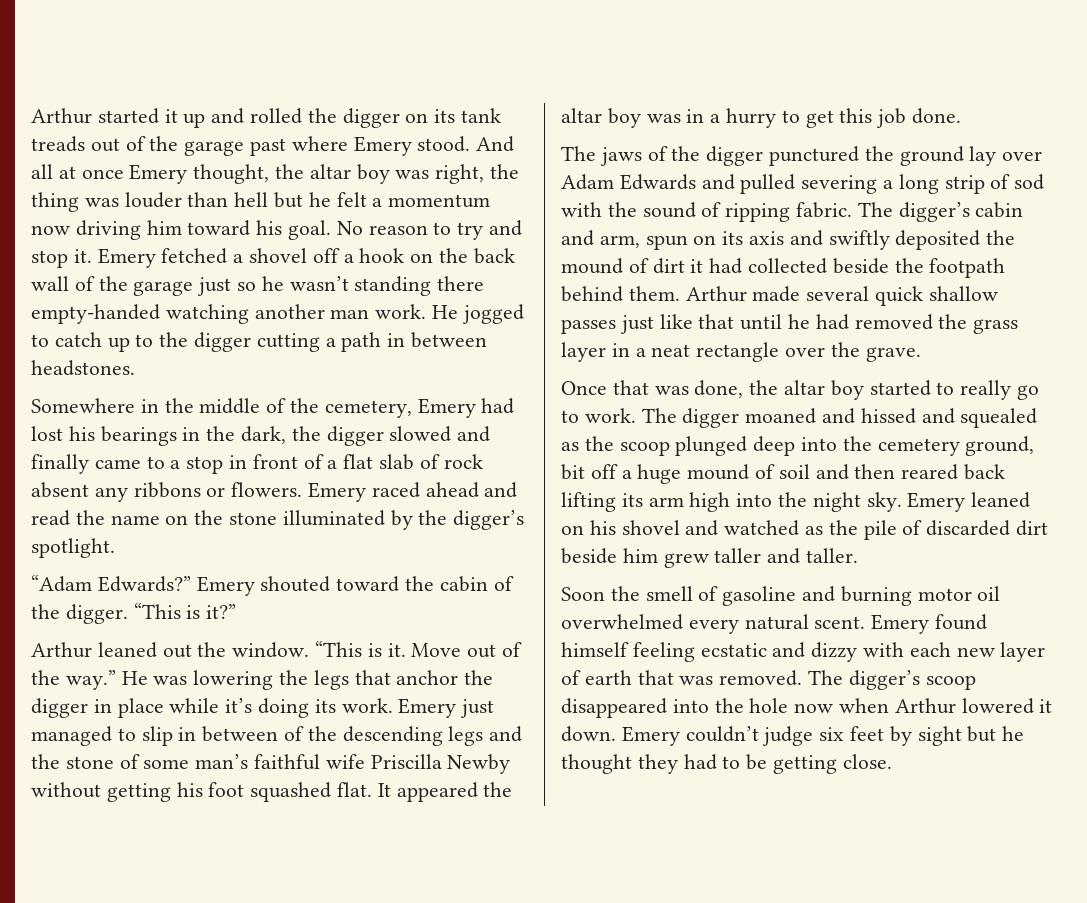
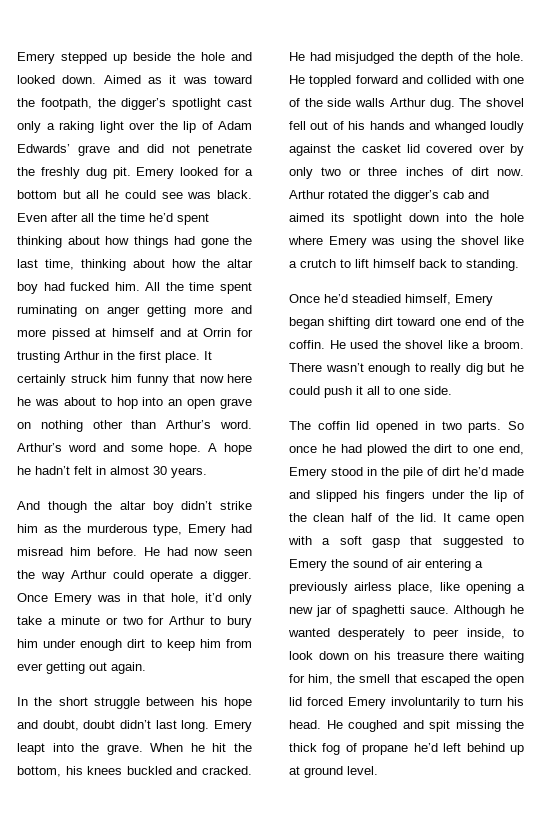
[31,108,502,128] [31,136,515,156] [31,164,520,184] [31,192,491,212] [31,220,523,240] [31,248,515,268] [31,276,485,296] [31,304,524,324] [31,332,488,352] [31,360,135,376] [31,398,515,418] [31,426,491,446] [31,454,483,474] [31,482,518,502] [31,510,525,530] [31,538,115,558] [31,575,514,596] [31,603,237,624] [31,641,523,658] [31,670,494,690] [31,698,495,718] [31,726,523,746] [31,754,511,774] [31,782,513,802] [561,108,962,128] [561,146,1043,166] [561,174,1045,194] [561,202,1024,222] [561,230,1016,250] [561,258,1006,278] [561,286,998,306] [561,314,1019,334] [561,342,921,362] [561,380,1040,400] [561,408,1038,428] [561,436,1035,456] [561,464,1006,484] [561,492,1031,512] [561,520,1049,540] [561,548,859,568] [561,586,1001,606] [561,614,988,634] [561,642,1046,662] [561,670,976,690] [561,698,1053,718] [561,726,1025,746] [561,754,892,774] Arthur started it up and rolled the digger on its tank treads out of the garage past where Emery stood. And all at once Emery thought, the altar boy was right, the thing was louder than hell but he felt a momentum now driving him toward his goal. No reason to try and stop it. Emery fetched a shovel off a hook on the back wall of the garage just so he wasn’t standing there empty-handed watching another man work. He jogged to catch up to the digger cutting a path in between headstones. // Somewhere in the middle of the cemetery, Emery had lost his bearings in the dark, the digger slowed and finally came to a stop in front of a flat slab of rock absent any ribbons or flowers. Emery raced ahead and read the name on the stone illuminated by the digger’s spotlight. // “Adam Edwards?” Emery shouted toward the cabin of the digger. “This is it?” // Arthur leaned out the window. “This is it. Move out of the way.” He was lowering the legs that anchor the digger in place while it’s doing its work. Emery just managed to slip in between of the descending legs and the stone of some man’s faithful wife Priscilla Newby without getting his foot squashed flat. It appeared the altar boy was in a hurry to get this job done. // The jaws of the digger punctured the ground lay over Adam Edwards and pulled severing a long strip of sod with the sound of ripping fabric. The digger’s cabin and arm, spun on its axis and swiftly deposited the mound of dirt it had collected beside the footpath behind them. Arthur made several quick shallow passes just like that until he had removed the grass layer in a neat rectangle over the grave. // Once that was done, the altar boy started to really go to work. The digger moaned and hissed and squealed as the scoop plunged deep into the cemetery ground, bit off a huge mound of soil and then reared back lifting its arm high into the night sky. Emery leaned on his shovel and watched as the pile of discarded dirt beside him grew taller and taller. // Soon the smell of gasoline and burning motor oil overwhelmed every natural scent. Emery found himself feeling ecstatic and dizzy with each new layer of earth that was removed. The digger’s scoop disappeared into the hole now when Arthur lowered it down. Emery couldn’t judge six feet by sight but he thought they had to be getting close. -> [17,52,252,64] [17,75,253,84] [17,98,252,110] [17,121,252,133] [17,144,252,156] [17,167,254,179] [17,190,252,199] [17,213,209,225] [17,236,252,248] [17,259,253,271] [17,282,253,294] [17,305,252,317] [17,328,254,340] [17,351,212,363] [17,374,252,386] [17,397,252,409] [17,420,252,432] [17,443,253,455] [17,466,207,478] [17,501,252,513] [17,524,252,536] [17,547,252,556] [17,570,252,582] [17,593,252,605] [17,616,252,628] [17,639,252,651] [17,662,146,674] [17,697,253,709] [17,720,252,732] [17,743,253,755] [17,766,252,777] [289,52,524,64] [289,75,524,87] [289,98,524,110] [289,121,524,133] [289,144,524,156] [289,167,524,179] [289,190,489,202] [289,213,524,225] [288,236,524,248] [289,259,519,271] [289,294,493,306] [289,317,524,329] [289,340,524,349] [289,363,524,375] [289,386,452,398] [289,421,524,433] [289,444,524,456] [289,467,524,479] [289,490,524,502] [289,513,524,525] [288,536,524,548] [289,559,483,571] [289,582,525,594] [289,605,524,617] [288,628,524,640] [289,651,524,663] [289,674,524,686] [289,697,524,709] [289,720,524,732] [289,743,524,755] [289,766,378,778] Emery stepped up beside the hole and looked down. Aimed as it was toward the footpath, the digger’s spotlight cast only a raking light over the lip of Adam Edwards’ grave and did not penetrate the freshly dug pit. Emery looked for a bottom but all he could see was black. Even after all the time he’d spent thinking about how things had gone the last time, thinking about how the altar boy had fucked him. All the time spent ruminating on anger getting more and more pissed at himself and at Orrin for trusting Arthur in the first place. It certainly struck him funny that now here he was about to hop into an open grave on nothing other than Arthur’s word. Arthur’s word and some hope. A hope he hadn’t felt in almost 30 years. // And though the altar boy didn’t strike him as the murderous type, Emery had misread him before. He had now seen the way Arthur could operate a digger. Once Emery was in that hole, it’d only take a minute or two for Arthur to bury him under enough dirt to keep him from ever getting out again. // In the short struggle between his hope and doubt, doubt didn’t last long. Emery leapt into the grave. When he hit the bottom, his knees buckled and cracked. He had misjudged the depth of the hole. He toppled forward and collided with one of the side walls Arthur dug. The shovel fell out of his hands and whanged loudly against the casket lid covered over by only two or three inches of dirt now. Arthur rotated the digger’s cab and aimed its spotlight down into the hole where Emery was using the shovel like a crutch to lift himself back to standing. // Once he’d steadied himself, Emery began shifting dirt toward one end of the coffin. He used the shovel like a broom. There wasn’t enough to really dig but he could push it all to one side. // The coffin lid opened in two parts. So once he had plowed the dirt to one end, Emery stood in the pile of dirt he’d made and slipped his fingers under the lip of the clean half of the lid. It came open with a soft gasp that suggested to Emery the sound of air entering a previously airless place, like opening a new jar of spaghetti sauce. Although he wanted desperately to peer inside, to look down on his treasure there waiting for him, the smell that escaped the open lid forced Emery involuntarily to turn his head. He coughed and spit missing the thick fog of propane he’d left behind up at ground level.

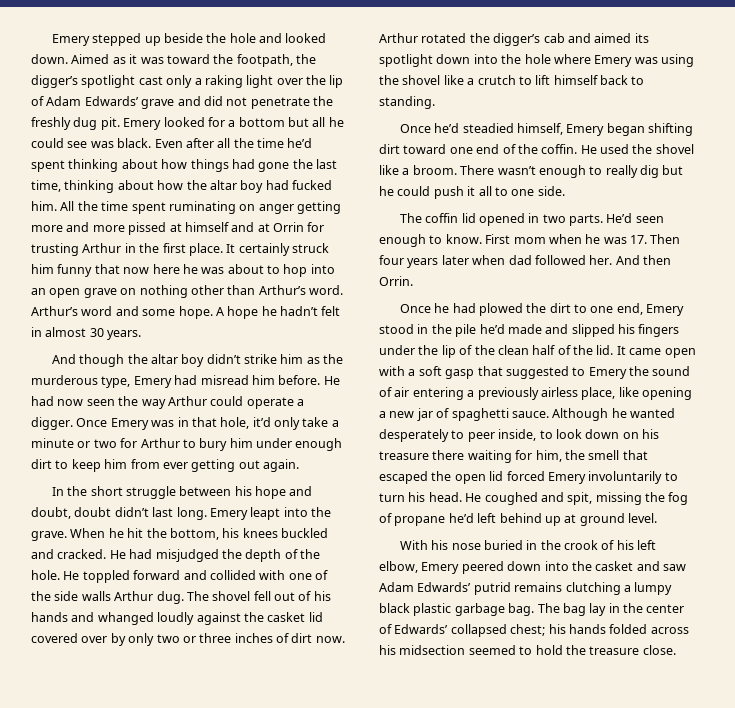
[508,421,524,430] [289,446,317,453] So once -> [606,213,664,223] [379,234,681,247] [379,255,671,268] [379,276,413,286] [399,304,431,313] He’d seen enough to know. First mom when he was 17. Then four years later when dad followed her. And then Orrin. // Once
[427,467,460,476] of dirt -> (477, 330) none
[429,720,450,732] spit -> [567,492,593,505] spit,
[289,743,317,752] thick -> (665, 497) none
(378, 770) none -> [399,540,657,550] [379,561,686,574] [379,582,673,595] [379,603,685,616] [379,624,689,637] [379,645,676,655] // With his nose buried in the crook of his left elbow, Emery peered down into the casket and saw Adam Edwards’ putrid remains clutching a lumpy black plastic garbage bag. The bag lay in the center of Edwards’ collapsed chest; his hands folded across his midsection seemed to hold the treasure close.

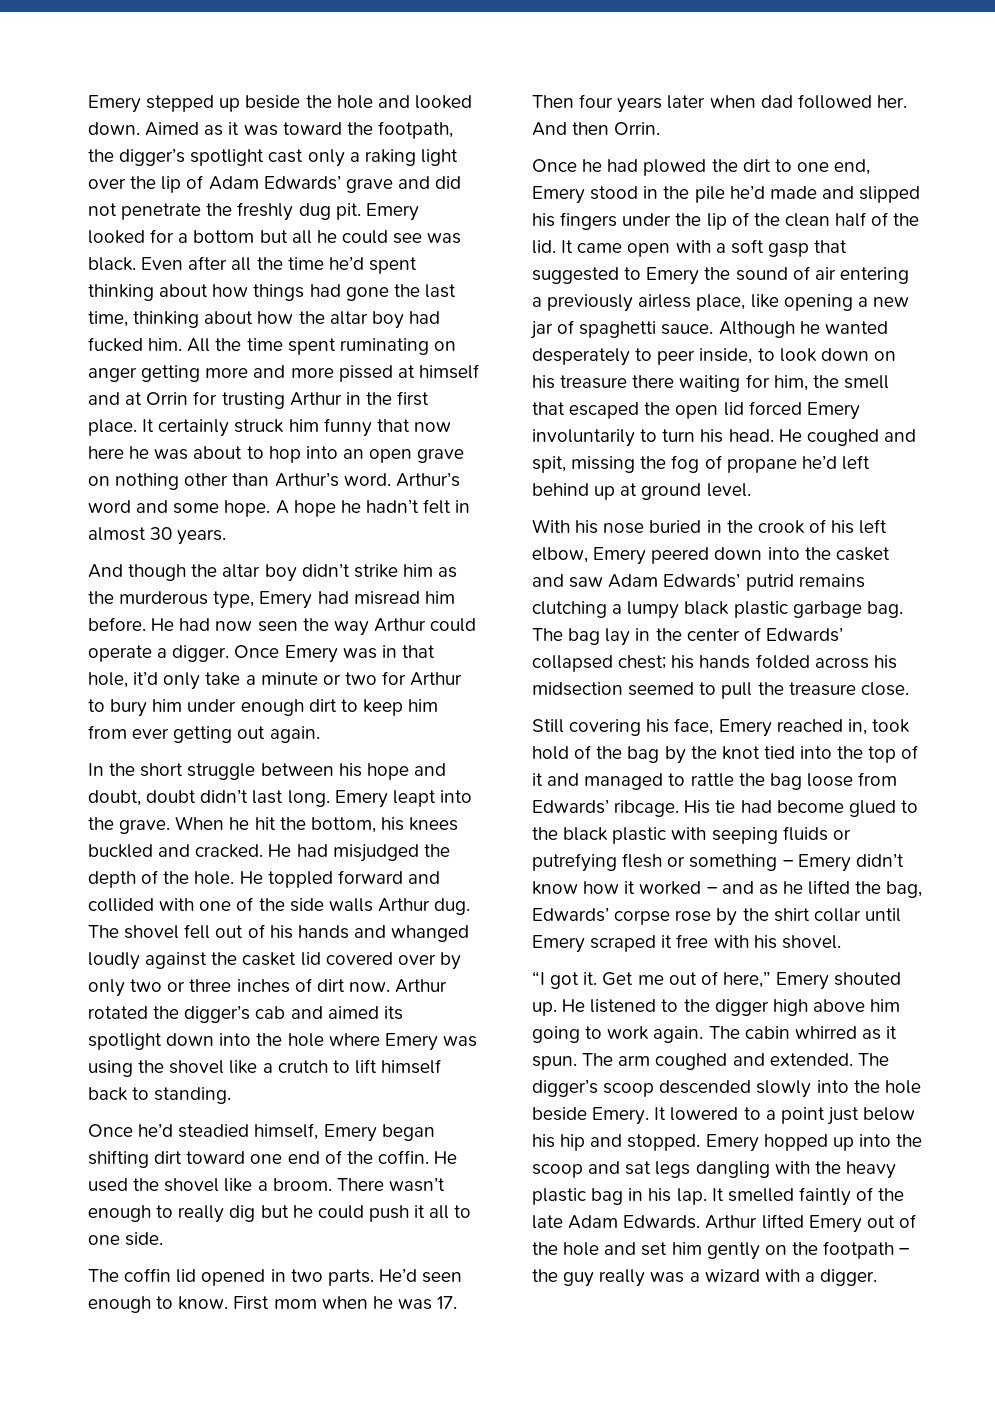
[535,645,563,655] hold -> [721,682,753,699] pull
(676, 650) none -> [532,718,910,737] [532,745,919,764] [532,772,898,790] [532,799,918,817] [532,826,851,844] [532,853,904,872] [532,880,923,898] [532,907,901,926] [532,934,841,953] [532,971,902,990] [532,999,901,1016] [532,1026,898,1043] [532,1053,889,1070] [532,1079,921,1098] [532,1107,916,1125] [532,1134,923,1152] [532,1161,896,1179] [532,1187,905,1206] [532,1214,916,1233] [532,1241,911,1260] [532,1269,878,1287] // Still covering his face, Emery reached in, took hold of the bag by the knot tied into the top of it and managed to rattle the bag loose from Edwards’ ribcage. His tie had become glued to the black plastic with seeping fluids or putrefying flesh or something – Emery didn’t know how it worked – and as he lifted the bag, Edwards’ corpse rose by the shirt collar until Emery scraped it free with his shovel. // “I got it. Get me out of here,” Emery shouted up. He listened to the digger high above him going to work again. The cabin whirred as it spun. The arm coughed and extended. The digger’s scoop descended slowly into the hole beside Emery. It lowered to a point just below his hip and stopped. Emery hopped up into the scoop and sat legs dangling with the heavy plastic bag in his lap. It smelled faintly of the late Adam Edwards. Arthur lifted Emery out of the hole and set him gently on the footpath – the guy really was a wizard with a digger.

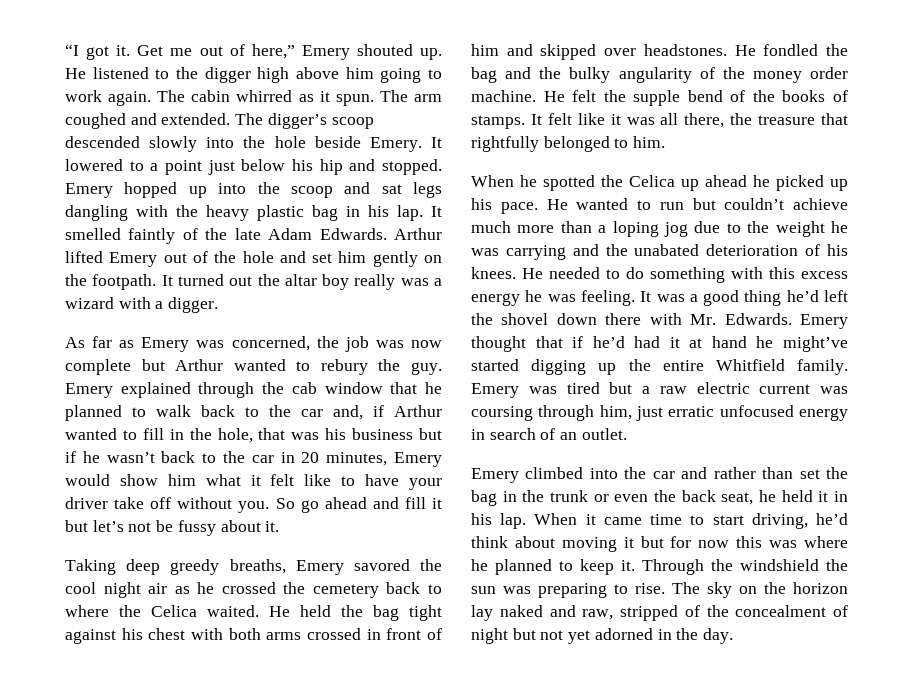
[88,95,472,113] [88,121,453,139] [88,148,458,167] [88,175,462,193] [88,202,419,221] [88,229,462,244] [88,256,417,274] [88,284,456,301] [88,311,440,329] [88,337,456,355] [88,364,479,382] [88,391,430,409] [88,418,451,437] [88,446,465,463] [88,472,460,490] [88,499,471,517] [88,527,227,545] [88,563,458,582] [88,591,455,609] [88,617,477,636] [88,645,435,663] [88,671,463,690] [88,699,439,717] [88,725,320,743] [88,763,446,780] [88,789,472,808] [88,816,459,834] [88,844,450,862] [88,870,440,888] [88,897,471,915] [88,924,470,942] [88,952,461,970] [88,978,448,997] [88,1005,403,1023] [88,1033,477,1051] [88,1059,442,1077] [88,1087,232,1104] [88,1123,435,1142] [88,1150,458,1168] [88,1177,445,1192] [88,1205,472,1223] [88,1232,164,1246] [88,1268,463,1286] [88,1296,458,1313] [532,94,907,113] [532,122,661,136] [532,159,871,176] [532,185,921,204] [532,212,920,230] [532,239,848,257] [532,266,909,285] [532,294,909,312] [530,320,888,339] [532,348,896,366] [532,374,889,392] [532,401,860,420] [532,429,916,447] [532,455,870,473] [532,483,751,500] [532,519,888,534] [532,547,890,565] [532,573,865,591] [532,601,903,619] [532,627,843,646] [532,654,897,672] [532,682,909,699] [532,718,910,737] [532,745,919,764] [532,772,898,790] [532,799,918,817] [532,826,851,844] [532,853,904,872] [532,880,923,898] [532,907,901,926] [532,934,841,953] Emery stepped up beside the hole and looked down. Aimed as it was toward the footpath, the digger’s spotlight cast only a raking light over the lip of Adam Edwards’ grave and did not penetrate the freshly dug pit. Emery looked for a bottom but all he could see was black. Even after all the time he’d spent thinking about how things had gone the last time, thinking about how the altar boy had fucked him. All the time spent ruminating on anger getting more and more pissed at himself and at Orrin for trusting Arthur in the first place. It certainly struck him funny that now here he was about to hop into an open grave on nothing other than Arthur’s word. Arthur’s word and some hope. A hope he hadn’t felt in almost 30 years. // And though the altar boy didn’t strike him as the murderous type, Emery had misread him before. He had now seen the way Arthur could operate a digger. Once Emery was in that hole, it’d only take a minute or two for Arthur to bury him under enough dirt to keep him from ever getting out again. // In the short struggle between his hope and doubt, doubt didn’t last long. Emery leapt into the grave. When he hit the bottom, his knees buckled and cracked. He had misjudged the depth of the hole. He toppled forward and collided with one of the side walls Arthur dug. The shovel fell out of his hands and whanged loudly against the casket lid covered over by only two or three inches of dirt now. Arthur rotated the digger’s cab and aimed its spotlight down into the hole where Emery was using the shovel like a crutch to lift himself back to standing. // Once he’d steadied himself, Emery began shifting dirt toward one end of the coffin. He used the shovel like a broom. There wasn’t enough to really dig but he could push it all to one side. // The coffin lid opened in two parts. He’d seen enough to know. First mom when he was 17. Then four years later when dad followed her. And then Orrin. // Once he had plowed the dirt to one end, Emery stood in the pile he’d made and slipped his fingers under the lip of the clean half of the lid. It came open with a soft gasp that suggested to Emery the sound of air entering a previously airless place, like opening a new jar of spaghetti sauce. Although he wanted desperately to peer inside, to look down on his treasure there waiting for him, the smell that escaped the open lid forced Emery involuntarily to turn his head. He coughed and spit, missing the fog of propane he’d left behind up at ground level. // With his nose buried in the crook of his left elbow, Emery peered down into the casket and saw Adam Edwards’ putrid remains clutching a lumpy black plastic garbage bag. The bag lay in the center of Edwards’ collapsed chest; his hands folded across his midsection seemed to pull the treasure close. // Still covering his face, Emery reached in, took hold of the bag by the knot tied into the top of it and managed to rattle the bag loose from Edwards’ ribcage. His tie had become glued to the black plastic with seeping fluids or putrefying flesh or something – Emery didn’t know how it worked – and as he lifted the bag, Edwards’ corpse rose by the shirt collar until Emery scraped it free with his shovel. // -> (65, 50) none
[823,1241,911,1259] [532,1269,595,1287] footpath – the guy -> [92,274,350,290] footpath. It turned out the altar boy
(878, 1277) none -> [65,336,442,352] [65,359,442,375] [65,382,443,398] [65,405,442,421] [65,428,442,443] [65,451,443,467] [65,474,442,490] [65,497,443,513] [65,520,280,536] [65,559,442,575] [65,582,442,598] [65,605,442,621] [65,628,442,644] [471,44,848,60] [471,67,848,83] [471,90,848,106] [471,113,848,129] [471,136,666,152] [471,175,848,191] [471,198,848,214] [471,221,848,237] [471,244,848,260] [471,267,848,283] [471,290,848,306] [471,313,848,329] [471,336,848,352] [471,359,848,375] [471,382,848,398] [471,405,848,421] [471,428,627,440] [471,467,848,483] [471,490,848,506] [471,513,848,529] [471,536,848,552] [471,559,848,575] [471,582,848,598] [471,605,848,621] [471,628,734,644] // As far as Emery was concerned, the job was now complete but Arthur wanted to rebury the guy. Emery explained through the cab window that he planned to walk back to the car and, if Arthur wanted to fill in the hole, that was his business but if he wasn’t back to the car in 20 minutes, Emery would show him what it felt like to have your driver take off without you. So go ahead and fill it but let’s not be fussy about it. // Taking deep greedy breaths, Emery savored the cool night air as he crossed the cemetery back to where the Celica waited. He held the bag tight against his chest with both arms crossed in front of him and skipped over headstones. He fondled the bag and the bulky angularity of the money order machine. He felt the supple bend of the books of stamps. It felt like it was all there, the treasure that rightfully belonged to him. // When he spotted the Celica up ahead he picked up his pace. He wanted to run but couldn’t achieve much more than a loping jog due to the weight he was carrying and the unabated deterioration of his knees. He needed to do something with this excess energy he was feeling. It was a good thing he’d left the shovel down there with Mr. Edwards. Emery thought that if he’d had it at hand he might’ve started digging up the entire Whitfield family. Emery was tired but a raw electric current was coursing through him, just erratic unfocused energy in search of an outlet. // Emery climbed into the car and rather than set the bag in the trunk or even the back seat, he held it in his lap. When it came time to start driving, he’d think about moving it but for now this was where he planned to keep it. Through the windshield the sun was preparing to rise. The sky on the horizon lay naked and raw, stripped of the concealment of night but not yet adorned in the day.

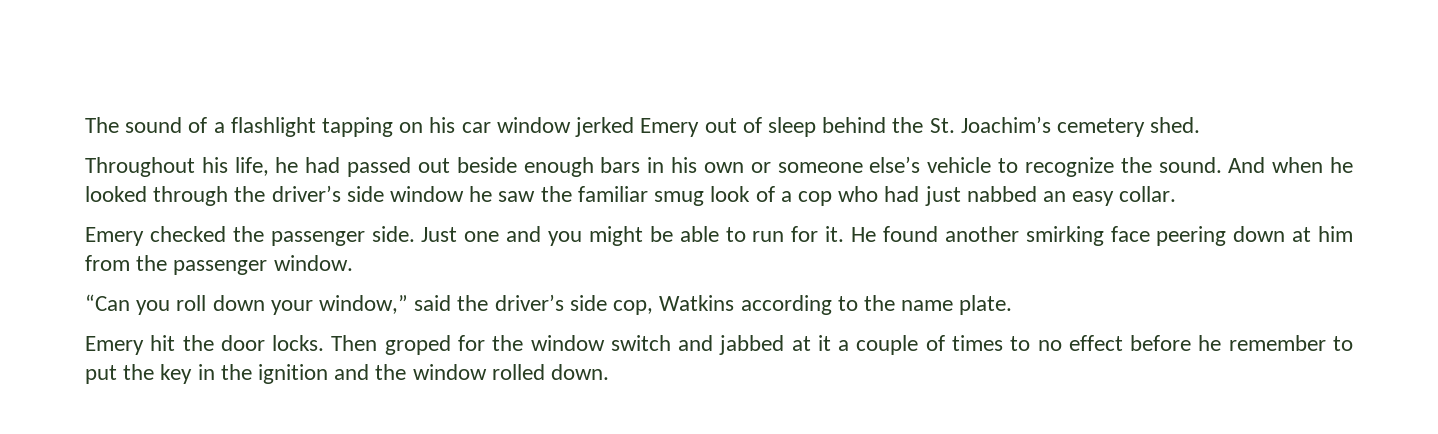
[65,44,442,60] [65,67,442,83] [65,90,442,106] [65,113,374,129] [65,136,442,152] [65,159,442,175] [65,182,442,198] [65,205,442,221] [65,228,443,244] [65,251,443,267] [65,274,443,290] [65,297,219,313] [65,336,442,352] [65,359,442,375] [65,382,443,398] [65,405,442,421] [65,428,442,443] [65,451,443,467] [65,474,442,490] [65,497,443,513] [65,520,280,536] [65,559,442,575] [65,582,442,598] [65,605,442,621] [65,628,442,644] [471,44,848,60] [471,67,848,83] [471,90,848,106] [471,113,848,129] [471,136,666,152] [471,175,848,191] [471,198,848,214] [471,221,848,237] [471,244,848,260] [471,267,848,283] [471,290,848,306] [471,313,848,329] [471,336,848,352] [471,359,848,375] [471,382,848,398] [471,405,848,421] [471,428,627,440] [471,467,848,483] [471,490,848,506] [471,513,848,529] [471,536,848,552] [471,559,848,575] [471,582,848,598] [471,605,848,621] [471,628,734,644] “I got it. Get me out of here,” Emery shouted up. He listened to the digger high above him going to work again. The cabin whirred as it spun. The arm coughed and extended. The digger’s scoop descended slowly into the hole beside Emery. It lowered to a point just below his hip and stopped. Emery hopped up into the scoop and sat legs dangling with the heavy plastic bag in his lap. It smelled faintly of the late Adam Edwards. Arthur lifted Emery out of the hole and set him gently on the footpath. It turned out the altar boy really was a wizard with a digger. // As far as Emery was concerned, the job was now complete but Arthur wanted to rebury the guy. Emery explained through the cab window that he planned to walk back to the car and, if Arthur wanted to fill in the hole, that was his business but if he wasn’t back to the car in 20 minutes, Emery would show him what it felt like to have your driver take off without you. So go ahead and fill it but let’s not be fussy about it. // Taking deep greedy breaths, Emery savored the cool night air as he crossed the cemetery back to where the Celica waited. He held the bag tight against his chest with both arms crossed in front of him and skipped over headstones. He fondled the bag and the bulky angularity of the money order machine. He felt the supple bend of the books of stamps. It felt like it was all there, the treasure that rightfully belonged to him. // When he spotted the Celica up ahead he picked up his pace. He wanted to run but couldn’t achieve much more than a loping jog due to the weight he was carrying and the unabated deterioration of his knees. He needed to do something with this excess energy he was feeling. It was a good thing he’d left the shovel down there with Mr. Edwards. Emery thought that if he’d had it at hand he might’ve started digging up the entire Whitfield family. Emery was tired but a raw electric current was coursing through him, just erratic unfocused energy in search of an outlet. // Emery climbed into the car and rather than set the bag in the trunk or even the back seat, he held it in his lap. When it came time to start driving, he’d think about moving it but for now this was where he planned to keep it. Through the windshield the sun was preparing to rise. The sky on the horizon lay naked and raw, stripped of the concealment of night but not yet adorned in the day. -> [85,116,1201,137] [85,156,1354,177] [85,185,1177,206] [85,226,1353,246] [85,255,353,275] [85,294,1013,315] [85,335,1353,355] [85,364,610,384] The sound of a flashlight tapping on his car window jerked Emery out of sleep behind the St. Joachim’s cemetery shed. // Throughout his life, he had passed out beside enough bars in his own or someone else’s vehicle to recognize the sound. And when he looked through the driver’s side window he saw the familiar smug look of a cop who had just nabbed an easy collar. // Emery checked the passenger side. Just one and you might be able to run for it. He found another smirking face peering down at him from the passenger window. // “Can you roll down your window,” said the driver’s side cop, Watkins according to the name plate. // Emery hit the door locks. Then groped for the window switch and jabbed at it a couple of times to no effect before he remember to put the key in the ignition and the window rolled down.

